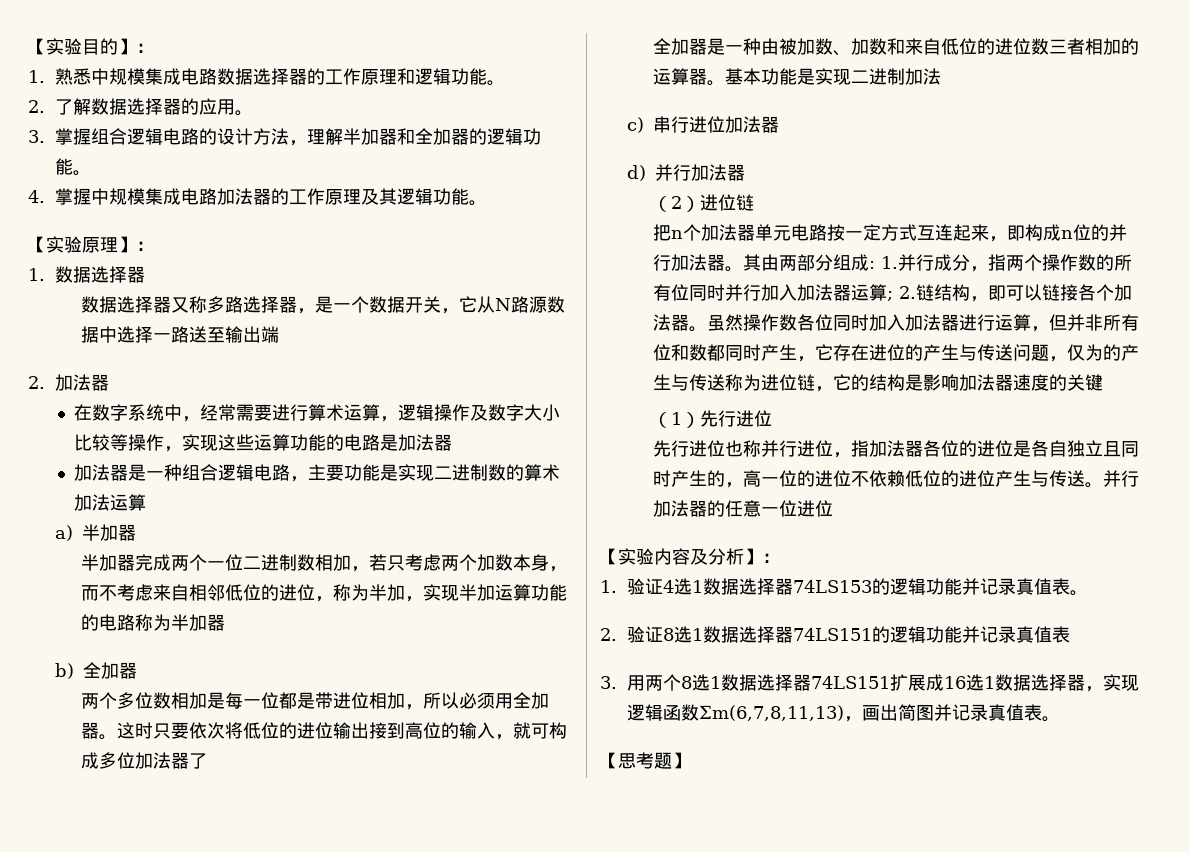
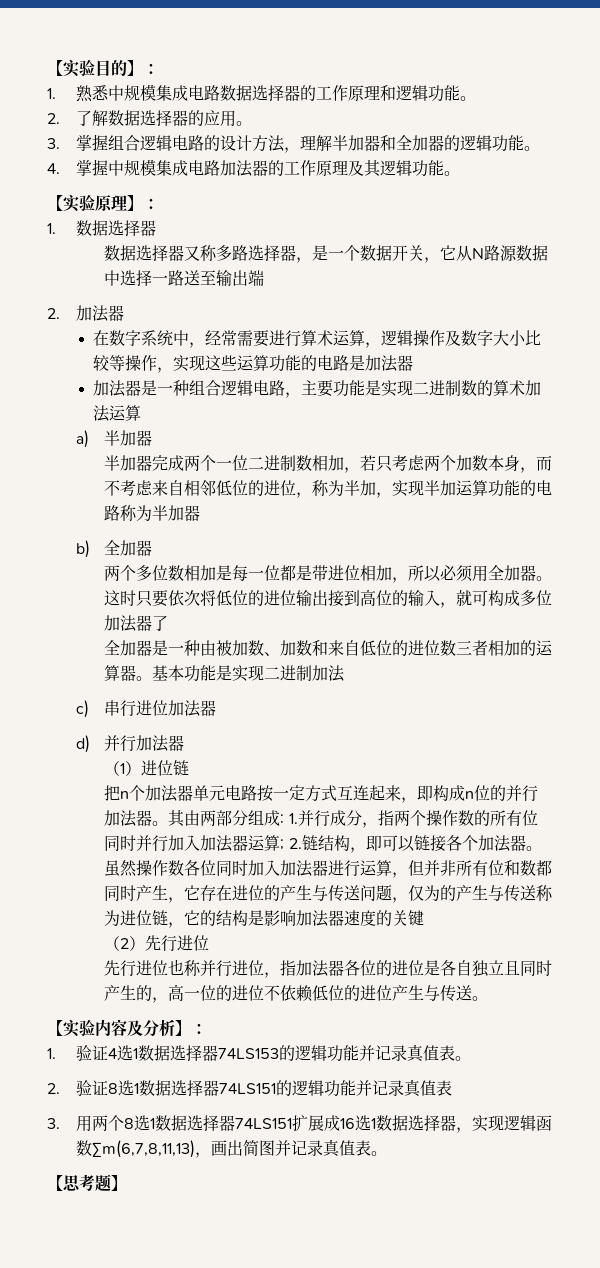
[671,196,683,209] 2 -> [120,763,126,774] 1
[671,412,683,425] 1 -> [120,938,130,949] 2
[1103,470,1140,487] [653,500,834,517] 并行加法器的任意一位进位 -> (489, 998) none

